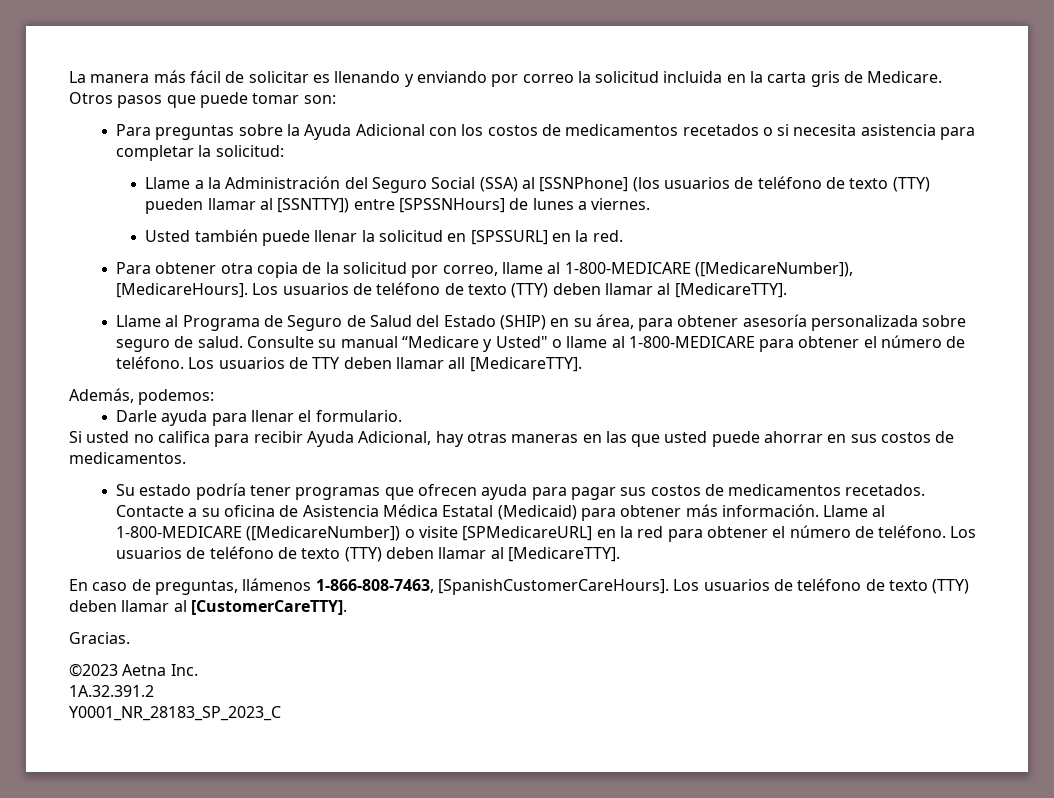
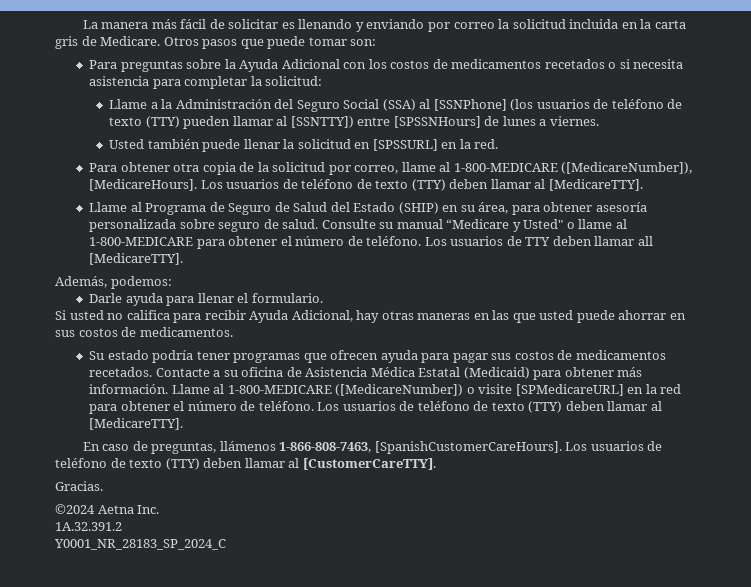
[69,663,118,677] ©2023 -> [55,504,95,514] ©2024
[69,706,281,721] Y0001_NR_28183_SP_2023_C -> [54,539,226,550] Y0001_NR_28183_SP_2024_C

